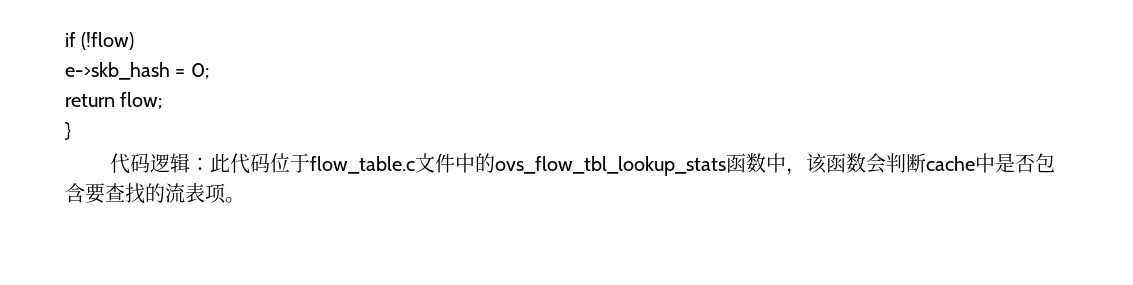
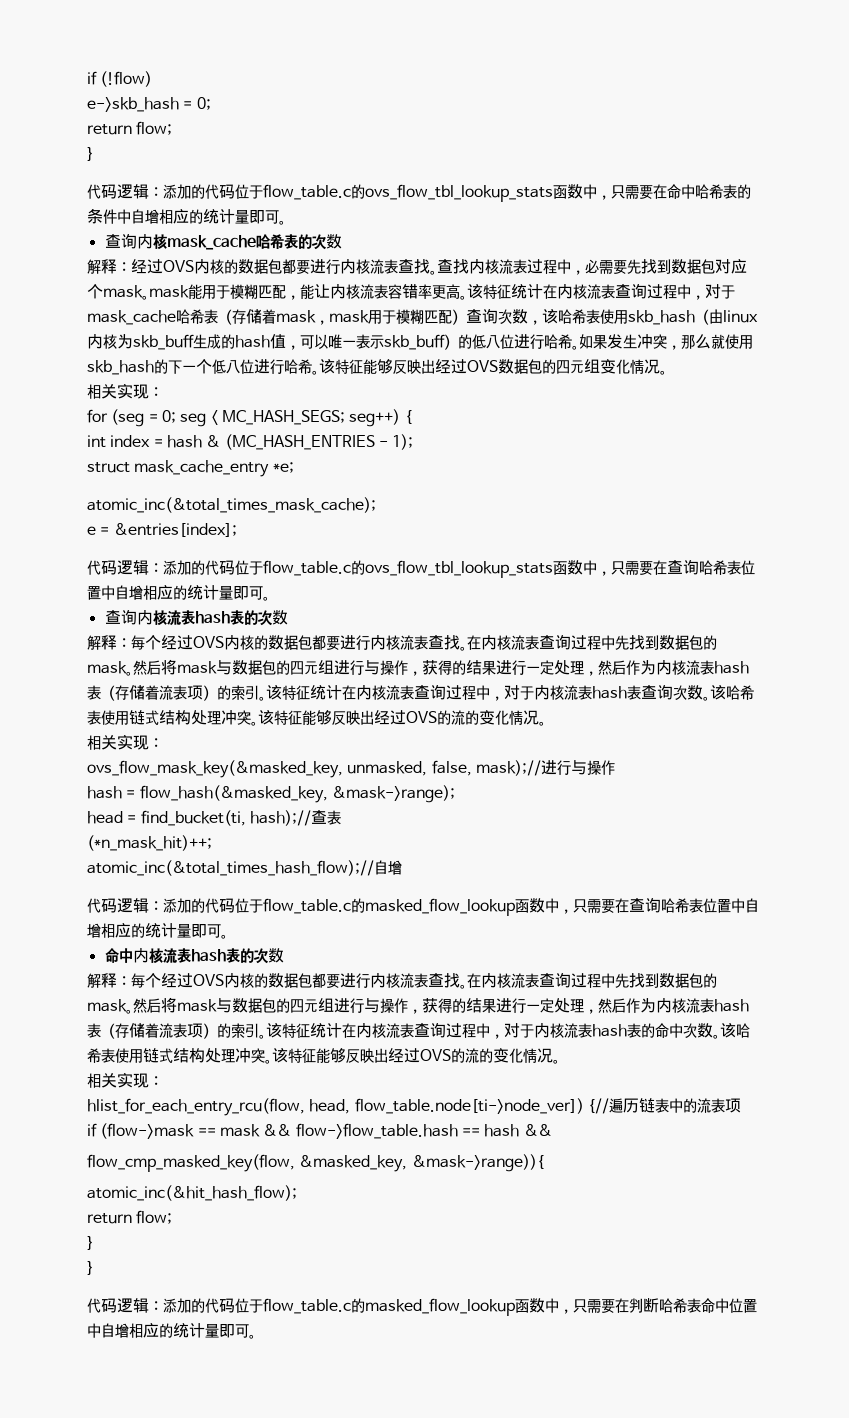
[210,153,1056,176] [65,183,226,204] 此代码位于flow_table.c文件中的ovs_flow_tbl_lookup_stats函数中，该函数会判断cache中是否包含要查找的流表项 -> [163,184,751,202] [87,208,286,225] [104,233,342,250] [87,259,747,275] [87,283,735,300] [87,308,758,325] [87,334,753,350] [87,359,667,375] [87,383,163,399] [87,409,412,427] [87,434,414,450] [87,460,294,477] [87,497,376,513] [87,523,237,537] [87,559,755,578] [87,585,270,601] [104,609,288,626] [87,634,717,651] [87,659,749,676] [87,684,754,701] [87,710,546,726] [87,734,163,750] [87,760,615,778] [87,785,455,803] [87,810,341,826] [87,835,212,851] [87,860,402,876] [87,897,759,916] [87,923,228,939] [104,948,284,964] [87,972,717,989] [87,997,749,1014] [87,1022,750,1039] [87,1048,560,1064] [87,1072,163,1088] [87,1098,741,1116] [87,1123,552,1139] [87,1154,544,1172] [87,1185,297,1201] [87,1210,173,1224] [87,1236,94,1250] [87,1261,94,1275] [87,1298,757,1316] [87,1323,249,1338] 添加的代码位于flow_table.c的ovs_flow_tbl_lookup_stats函数中，只需要在命中哈希表的条件中自增相应的统计量即可。 // 查询内核mask_cache哈希表的次数 // 解释：经过OVS内核的数据包都要进行内核流表查找。查找内核流表过程中，必需要先找到数据包对应个mask。mask能用于模糊匹配，能让内核流表容错率更高。该特征统计在内核流表查询过程中，对于mask_cache哈希表（存储着mask，mask用于模糊匹配）查询次数，该哈希表使用skb_hash（由linux内核为skb_buff生成的hash值，可以唯一表示skb_buff）的低八位进行哈希。如果发生冲突，那么就使用skb_hash的下一个低八位进行哈希。该特征能够反映出经过OVS数据包的四元组变化情况。 // 相关实现： // for (seg = 0; seg < MC_HASH_SEGS; seg++) { // int index = hash & (MC_HASH_ENTRIES - 1); // struct mask_cache_entry *e; // atomic_inc(&total_times_mask_cache); // e = &entries[index]; // 代码逻辑：添加的代码位于flow_table.c的ovs_flow_tbl_lookup_stats函数中，只需要在查询哈希表位置中自增相应的统计量即可。 // 查询内核流表hash表的次数 // 解释：每个经过OVS内核的数据包都要进行内核流表查找。在内核流表查询过程中先找到数据包的mask。然后将mask与数据包的四元组进行与操作，获得的结果进行一定处理，然后作为内核流表hash表（存储着流表项）的索引。该特征统计在内核流表查询过程中，对于内核流表hash表查询次数。该哈希表使用链式结构处理冲突。该特征能够反映出经过OVS的流的变化情况。 // 相关实现： // ovs_flow_mask_key(&masked_key, unmasked, false, mask);//进行与操作 // hash = flow_hash(&masked_key, &mask->range); // head = find_bucket(ti, hash);//查表 // (*n_mask_hit)++; // atomic_inc(&total_times_hash_flow);//自增 // 代码逻辑：添加的代码位于flow_table.c的masked_flow_lookup函数中，只需要在查询哈希表位置中自增相应的统计量即可。 // 命中内核流表hash表的次数 // 解释：每个经过OVS内核的数据包都要进行内核流表查找。在内核流表查询过程中先找到数据包的mask。然后将mask与数据包的四元组进行与操作，获得的结果进行一定处理，然后作为内核流表hash表（存储着流表项）的索引。该特征统计在内核流表查询过程中，对于内核流表hash表的命中次数。该哈希表使用链式结构处理冲突。该特征能够反映出经过OVS的流的变化情况。 // 相关实现： // hlist_for_each_entry_rcu(flow, head, flow_table.node[ti->node_ver]) {//遍历链表中的流表项 // if (flow->mask == mask && flow->flow_table.hash == hash && // flow_cmp_masked_key(flow, &masked_key, &mask->range)){ // atomic_inc(&hit_hash_flow); // return flow; // } // } // 代码逻辑：添加的代码位于flow_table.c的masked_flow_lookup函数中，只需要在判断哈希表命中位置中自增相应的统计量即可

